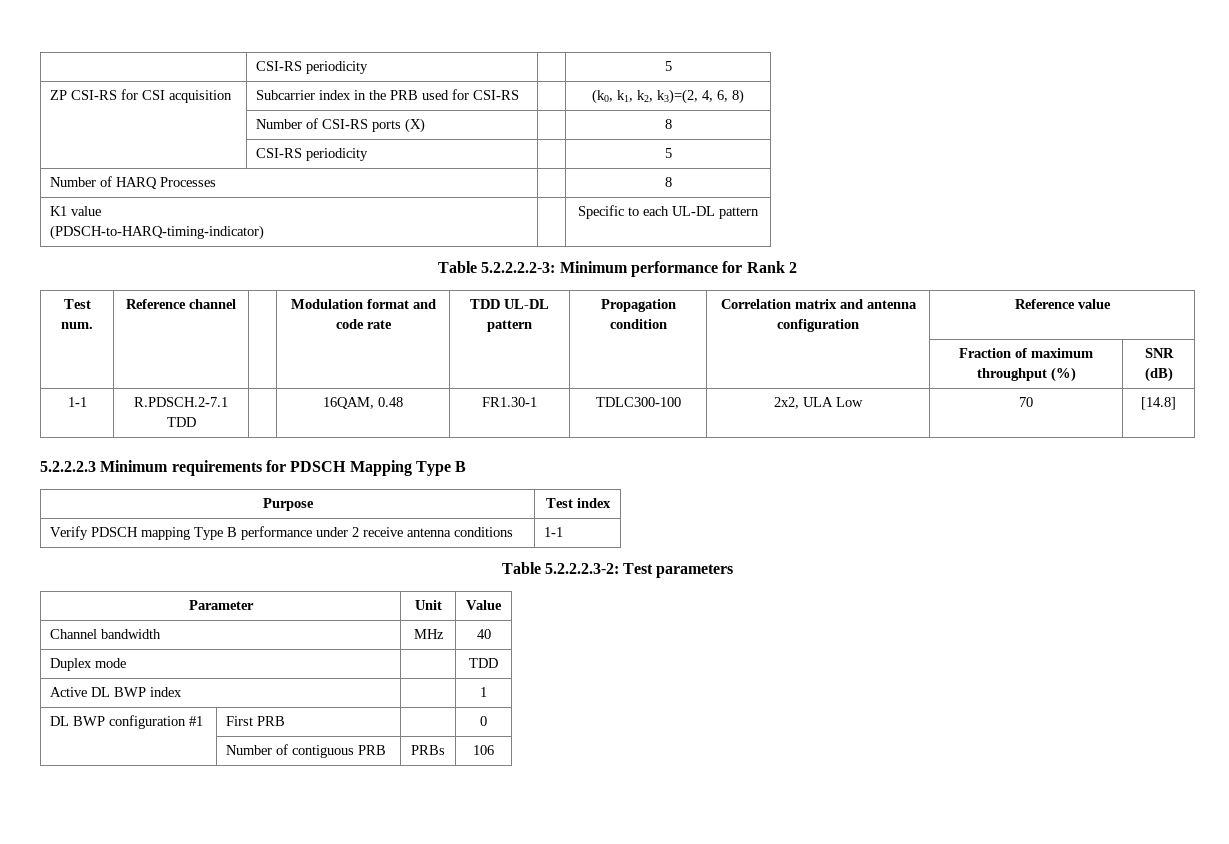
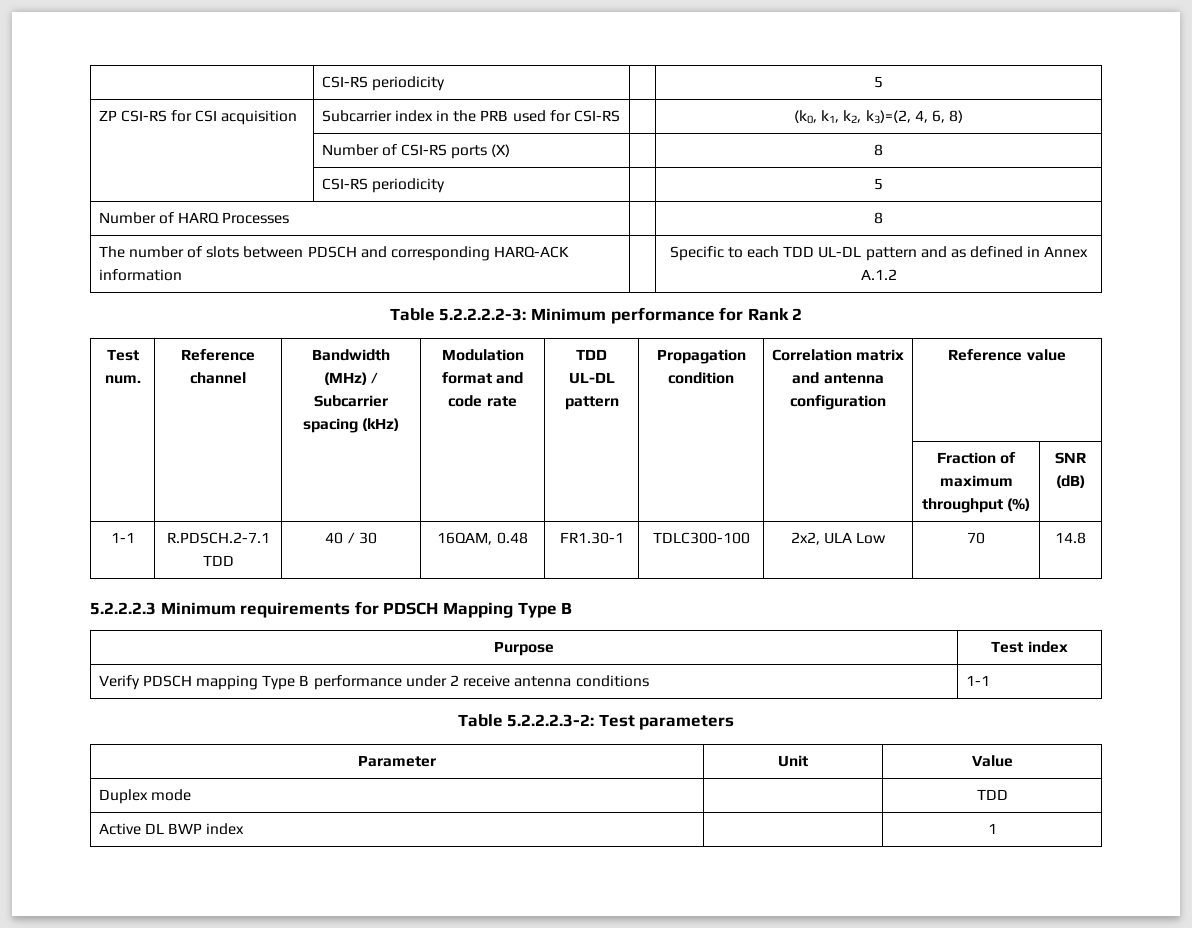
[49,206,101,216] [49,225,264,240] K1 value // (PDSCH-to-HARQ-timing-indicator) -> [98,246,570,261] [98,269,182,281] The number of slots between PDSCH and corresponding HARQ-ACK information
[672,206,759,219] UL-DL pattern -> [783,246,1089,261] [860,269,897,280] TDD UL-DL pattern and as defined in Annex A.1.2
(236, 304) none -> [312,349,390,361] [323,372,379,385] [314,395,388,407] [302,418,400,433] Bandwidth (MHz) / Subcarrier spacing (kHz)
(196, 422) none -> [325,532,377,544] 40 / 30
[1141,397,1176,410] [14.8] -> [1055,532,1086,544] 14.8
[49,629,161,639] [413,629,444,639] [476,629,491,639] // Channel bandwidth | MHz | 40 -> (1013, 761) none
[49,715,203,729] [225,716,285,726] [480,716,487,726] [225,744,386,758] [411,745,445,755] [473,745,494,755] // DL BWP configuration #1 | First PRB | | 0 // | Number of contiguous PRB | PRBs | 106 -> (997, 828) none

